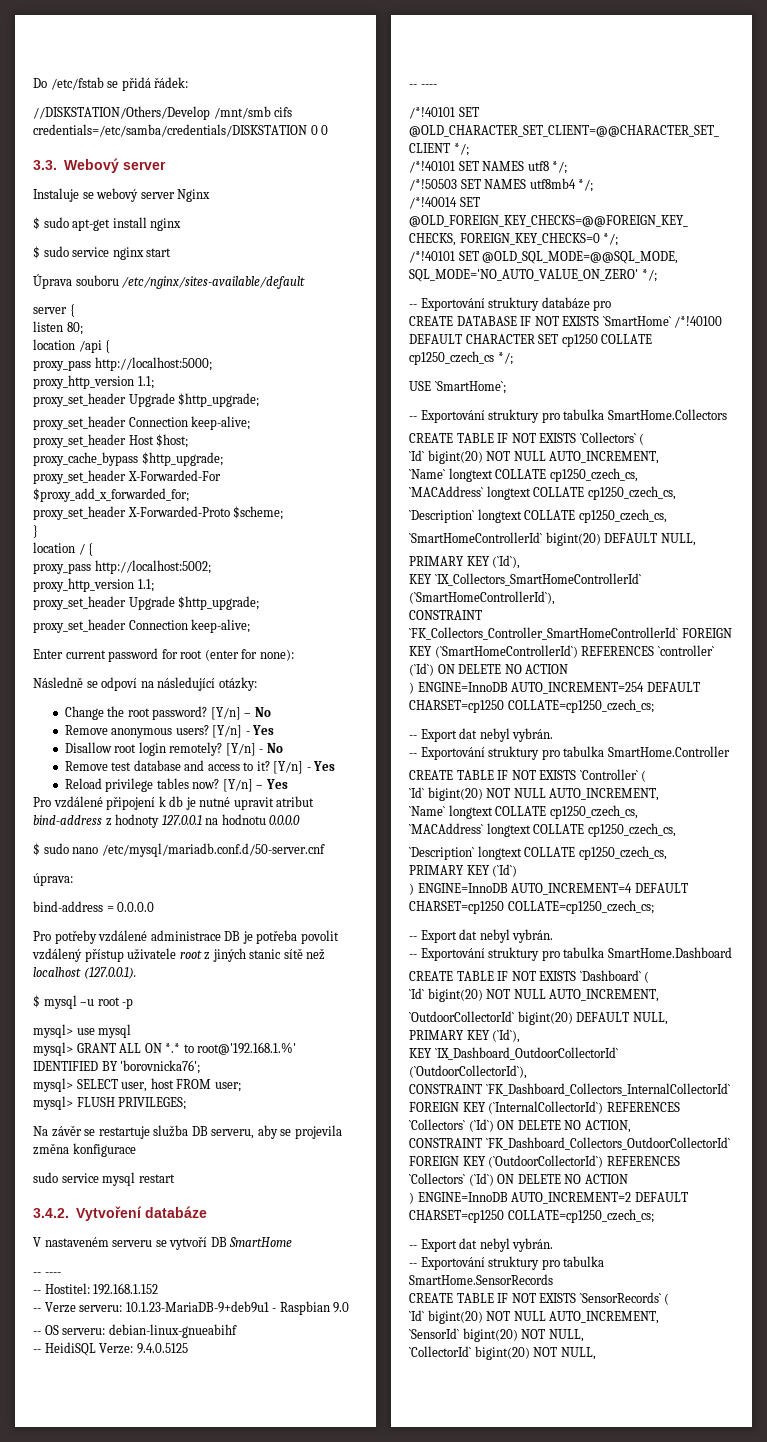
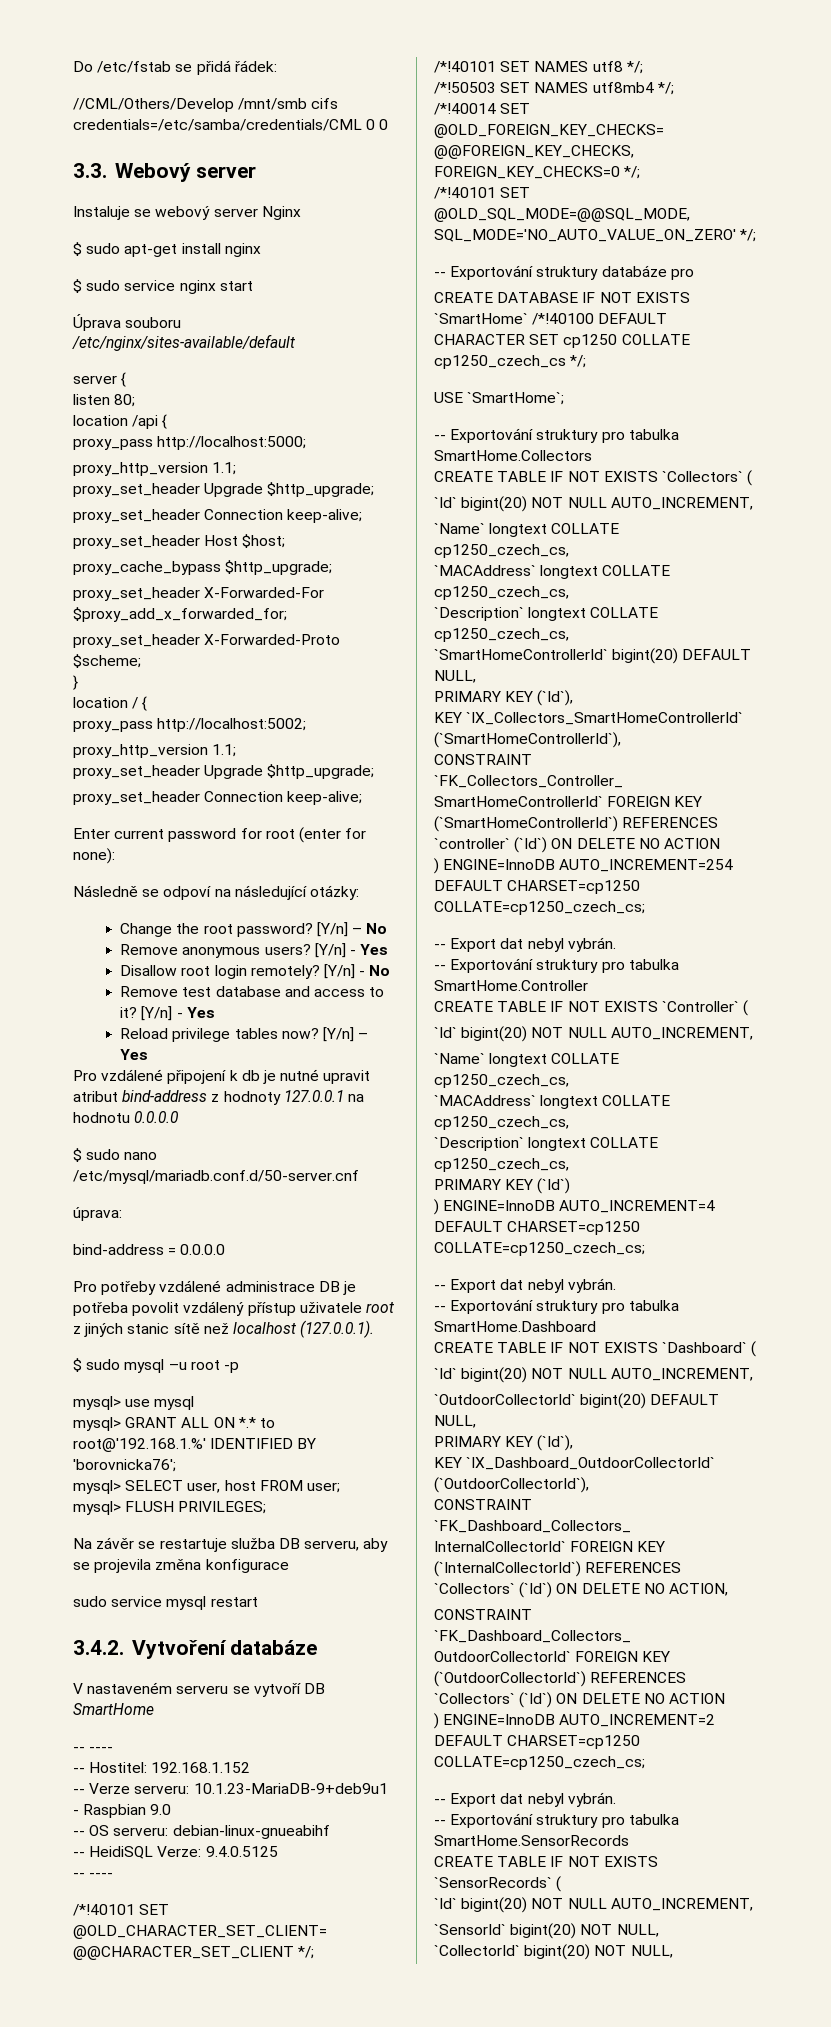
[33,106,210,120] //DISKSTATION/Others/Develop -> [73,98,234,112] //CML/Others/Develop
[33,124,307,137] credentials=/etc/samba/credentials/DISKSTATION -> [73,119,362,131] credentials=/etc/samba/credentials/CML
(40, 1001) none -> [86,1359,121,1370] sudo

